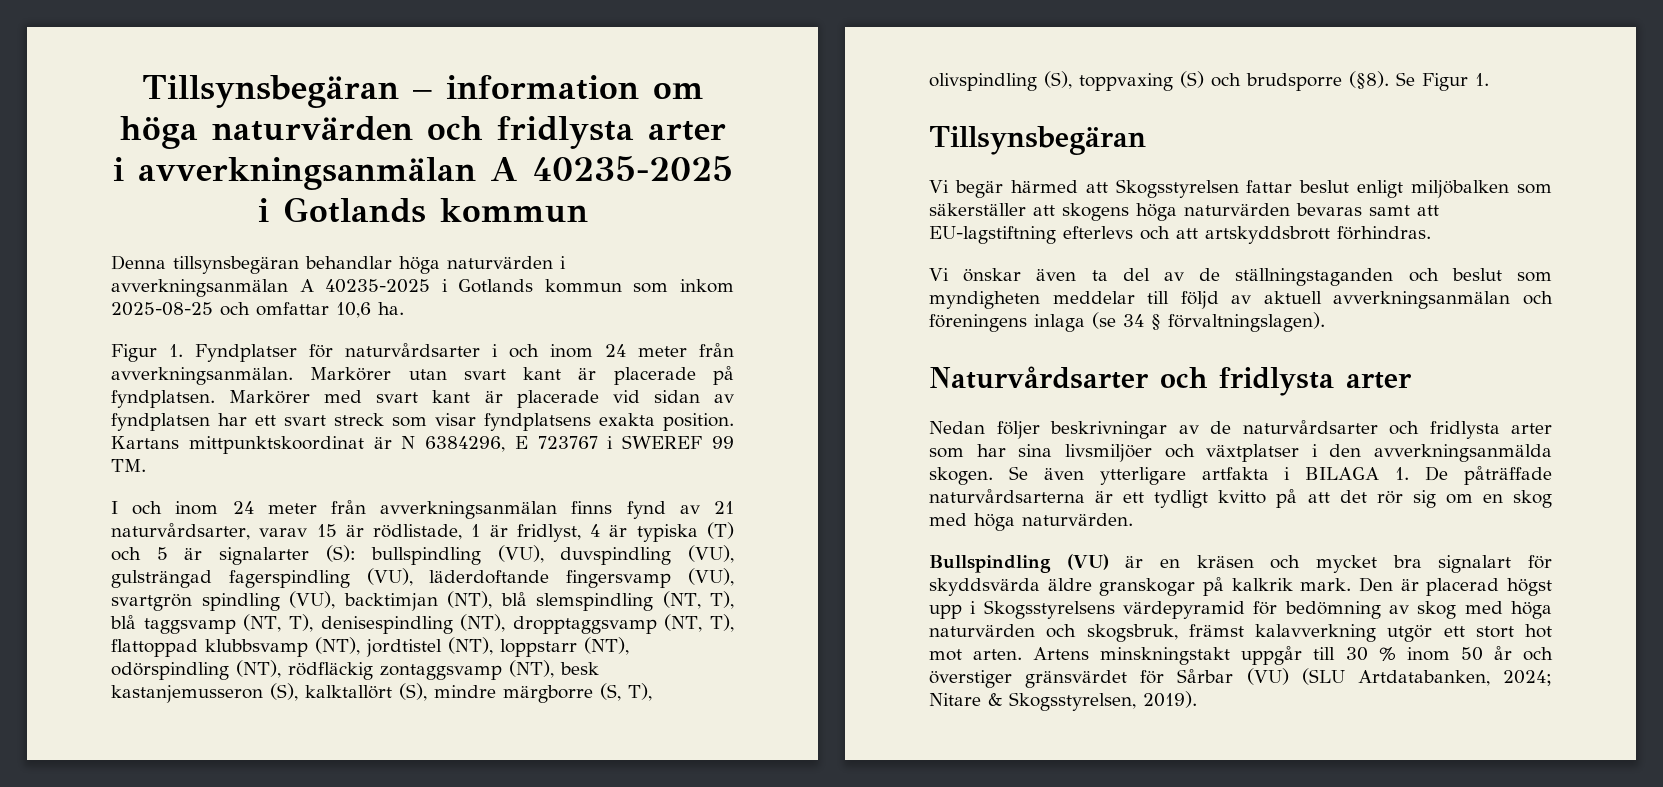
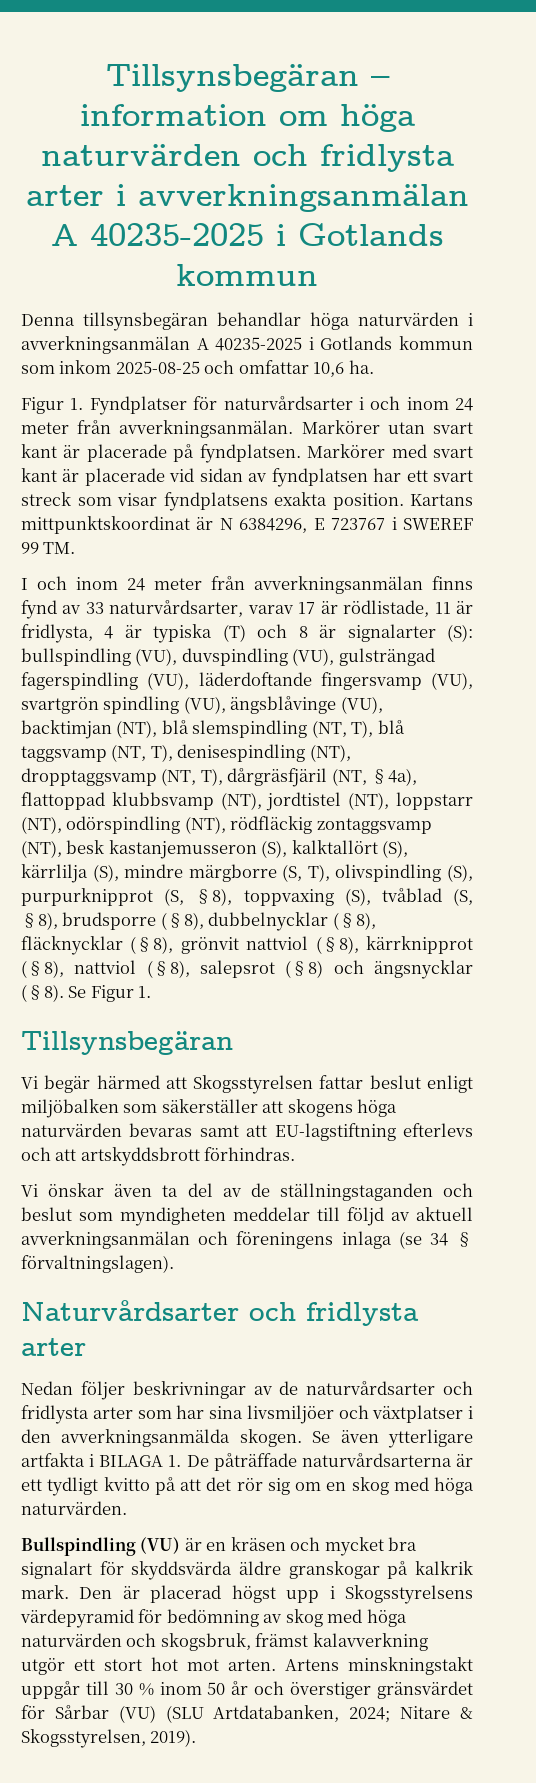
[714,501,735,514] 21 -> [85,602,104,614] 33
[316,524,337,537] 15 -> [298,602,316,614] 17
[471,524,581,542] 1 är fridlyst, -> [434,601,473,614] [21,624,93,643] 11 är fridlysta,
[156,547,168,560] 5 -> [298,626,308,638] 8
(336, 600) none -> [230,696,383,714] ängsblåvinge (VU),
(734, 623) none -> [227,768,418,787] dårgräsfjäril (NT, §4a),
(427, 692) none -> [21,864,119,883] kärrlilja (S),
[1079,71,1342,91] toppvaxing (S) och brudsporre -> [21,888,474,906] [21,912,376,931] [21,936,473,955] [21,960,473,979] purpurknipprot (S, §8), toppvaxing (S), tvåblad (S, §8), brudsporre (§8), dubbelnycklar (§8), fläcknycklar (§8), grönvit nattviol (§8), kärrknipprot (§8), nattviol (§8), salepsrot (§8) och ängsnycklar

